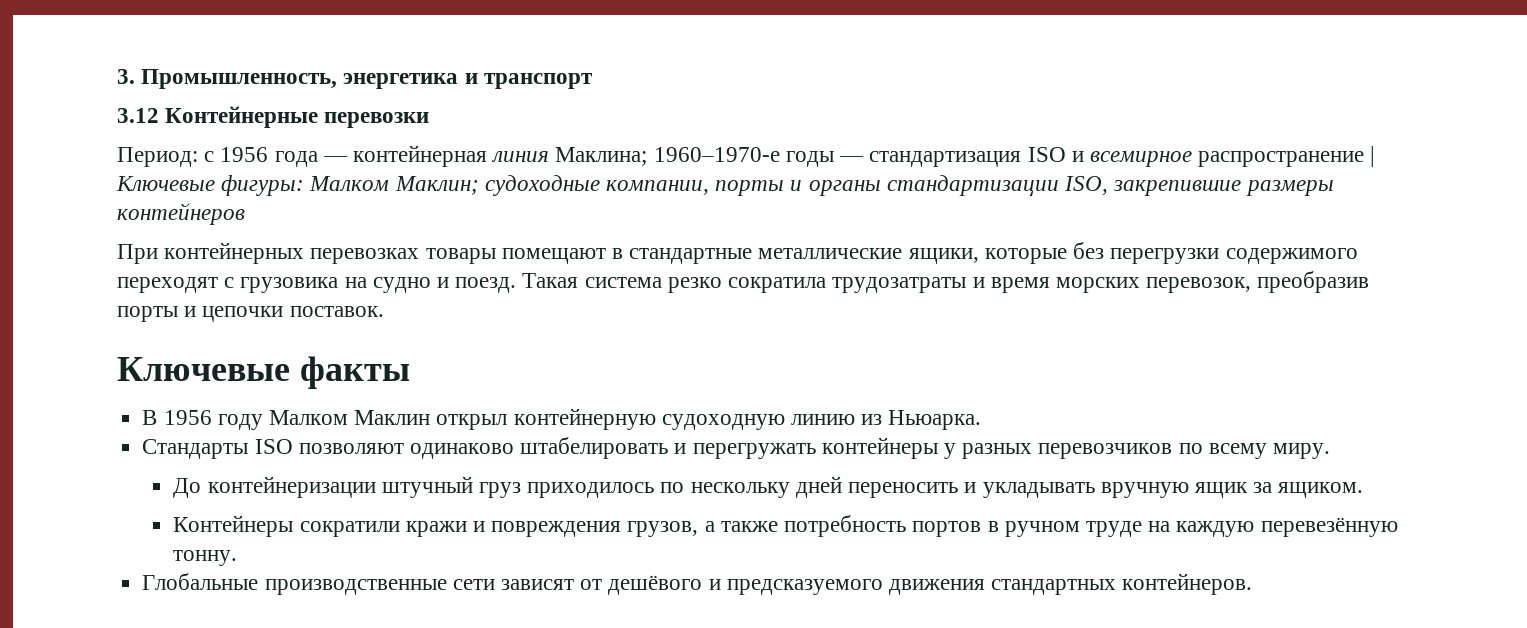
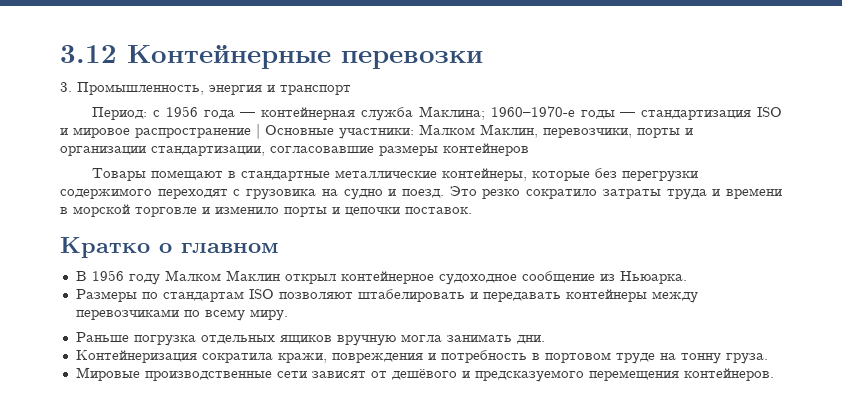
[117,69,593,89] [117,106,430,128] 3. Промышленность, энергетика и транспорт // 3.12 Контейнерные перевозки -> [60,45,483,69] [60,82,351,95] 3.12 Контейнерные перевозки // 3. Промышленность, энергия и транспорт
[491,151,550,162] линия -> [361,107,414,121] служба
[1089,151,1192,167] всемирное -> [73,127,130,138] мировое
[116,175,1334,196] [117,203,245,225] [117,242,496,264] Ключевые фигуры: Малком Маклин; судоходные компании, порты и органы стандартизации ISO, закрепившие размеры контейнеров // При контейнерных перевозках товары -> [265,124,693,139] [60,143,529,156] [92,168,147,181] Основные участники: Малком Маклин, перевозчики, порты и организации стандартизации, согласовавшие размеры контейнеров // Товары
[908,248,979,264] ящики, -> [442,168,528,181] контейнеры,
[522,271,1370,293] Такая система резко сократила трудозатраты и время морских перевозок, преобразив -> [449,186,782,200] [60,204,279,217] Это резко сократило затраты труда и времени в морской торговле и изменило
[117,356,410,389] Ключевые факты -> [60,237,279,258] Кратко о главном
[513,408,855,430] контейнерную судоходную линию -> [340,271,595,285] контейнерное судоходное сообщение
[142,439,249,459] Стандарты -> [75,289,244,302] Размеры по стандартам
[409,443,514,459] одинаково -> (353, 295) none
[692,437,1331,459] [173,476,1364,498] [173,515,1398,537] [173,550,238,566] [142,573,259,590] перегружать контейнеры у разных перевозчиков по всему миру. // До контейнеризации штучный груз приходилось по нескольку дней переносить и укладывать вручную ящик за ящиком. // Контейнеры сократили кражи и повреждения грузов, а также потребность портов в ручном труде на каждую перевезённую тонну. // Глобальные -> [482,289,698,303] [75,309,288,321] [75,332,545,346] [75,350,768,364] [75,367,140,381] передавать контейнеры между перевозчиками по всему миру. // Раньше погрузка отдельных ящиков вручную могла занимать дни. // Контейнеризация сократила кражи, повреждения и потребность в портовом труде на тонну груза. // Мировые
[888,579,1117,595] движения стандартных -> [588,370,679,381] перемещения

